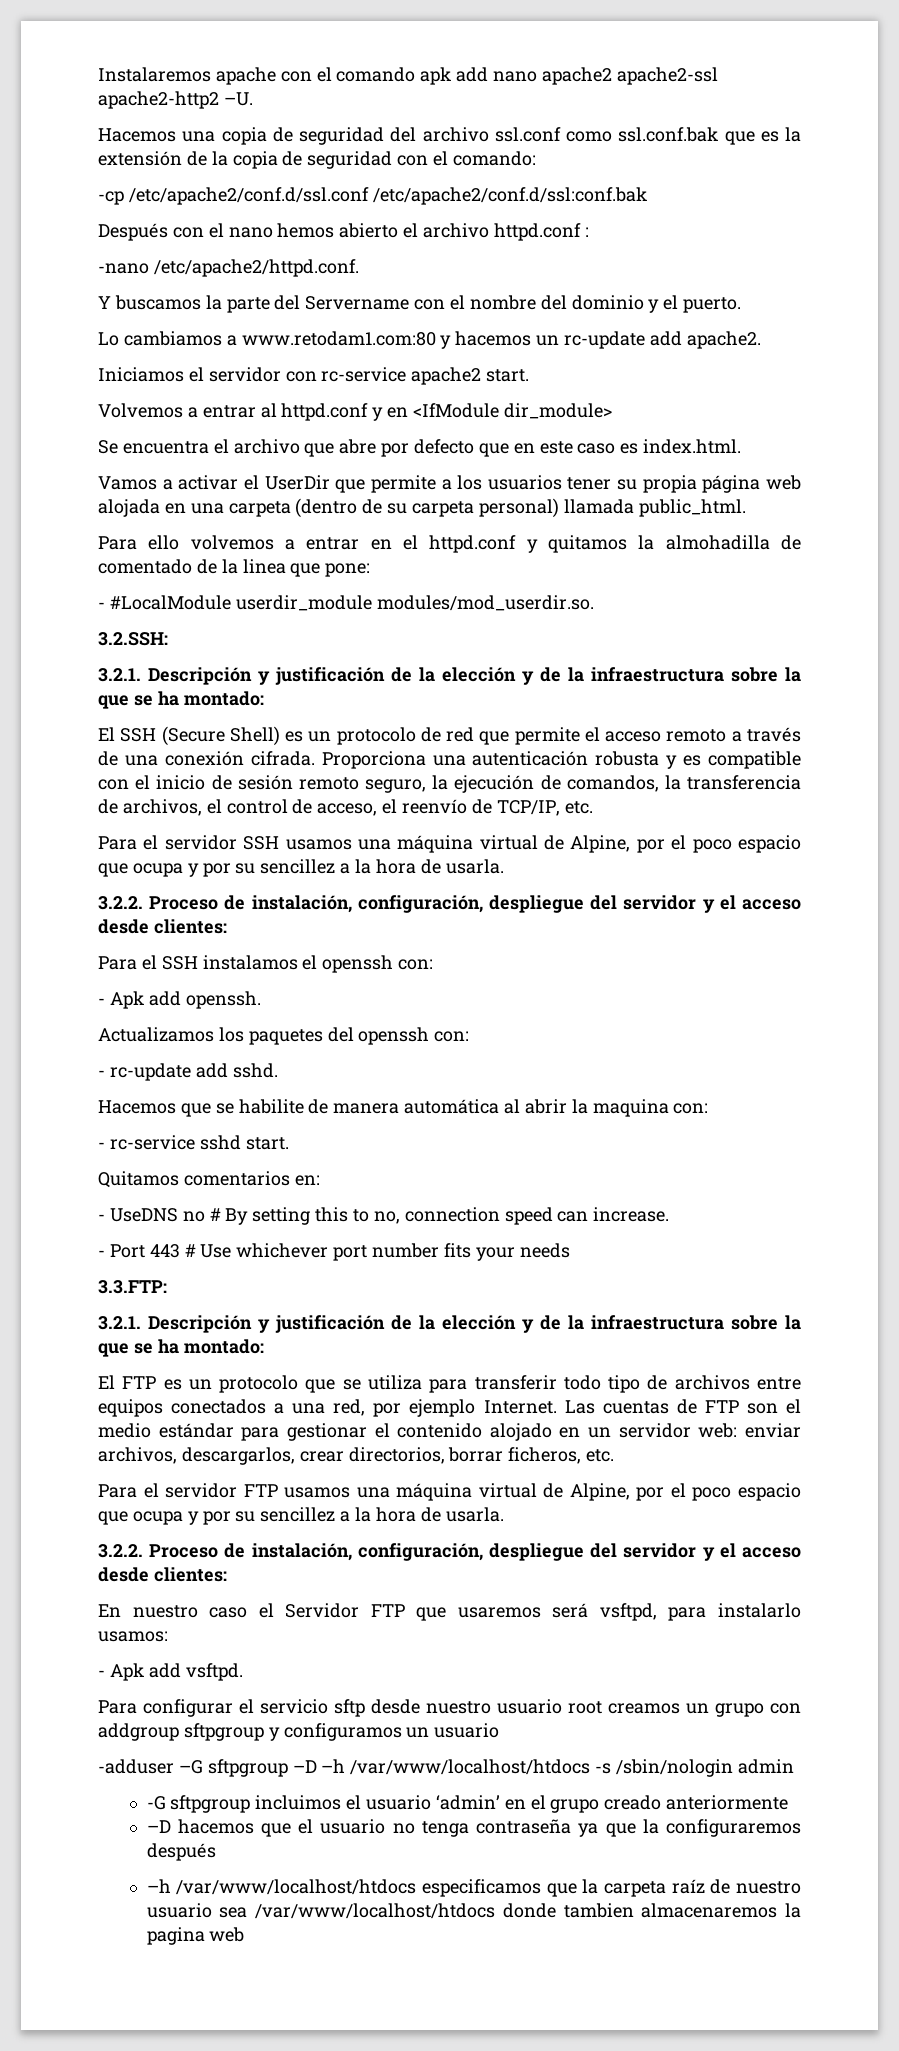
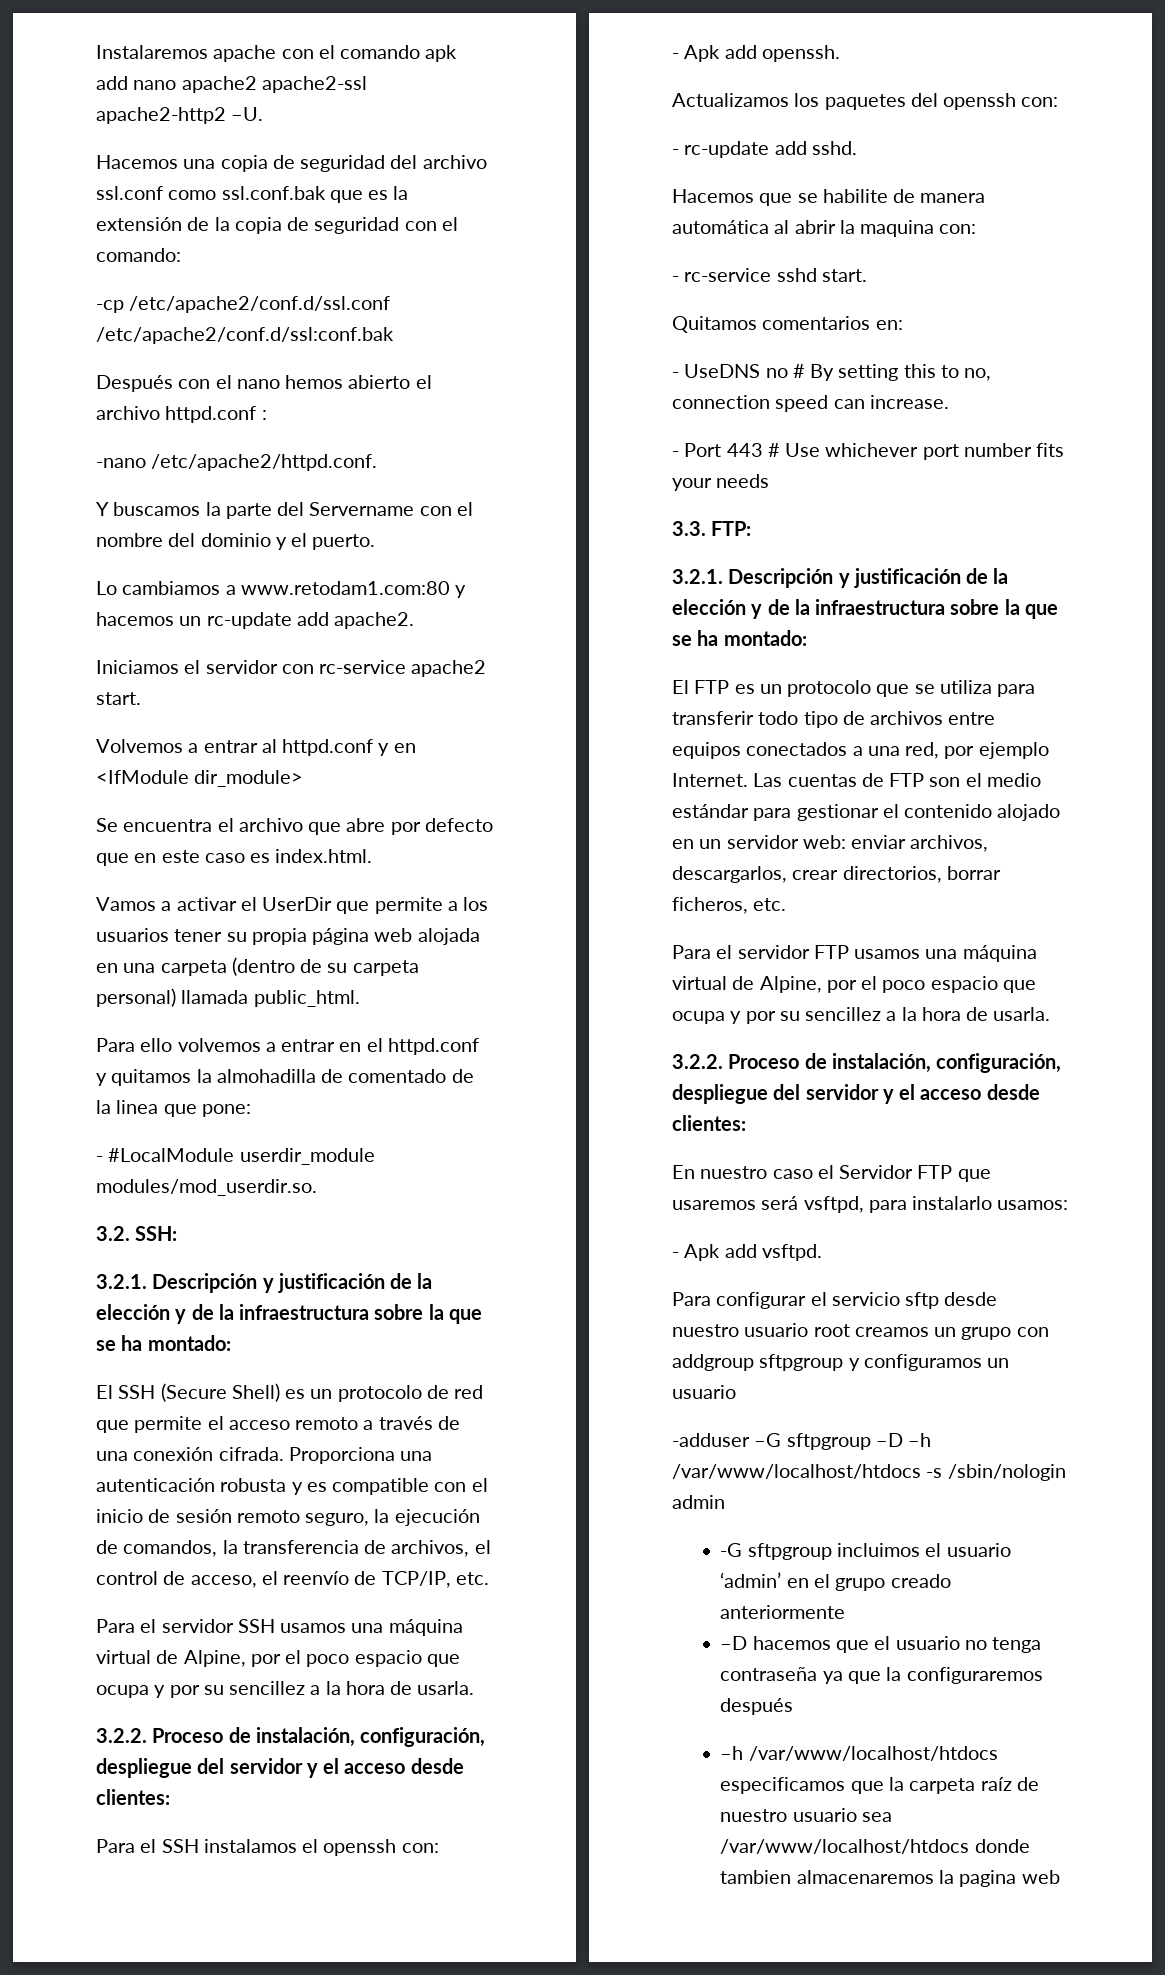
[98,632,168,646] 3.2.SSH: -> [96,1226,178,1241] 3.2. SSH:
[98,1280,167,1294] 3.3.FTP: -> [672,521,752,536] 3.3. FTP:

